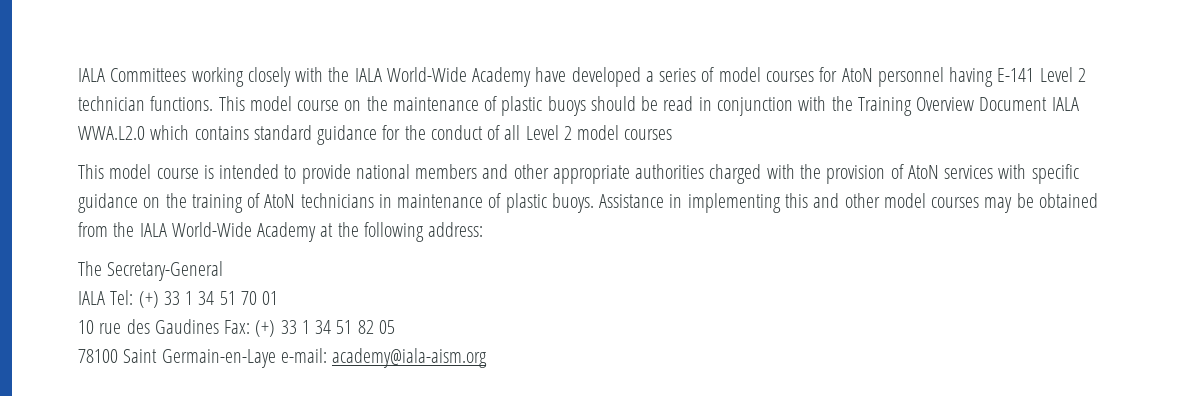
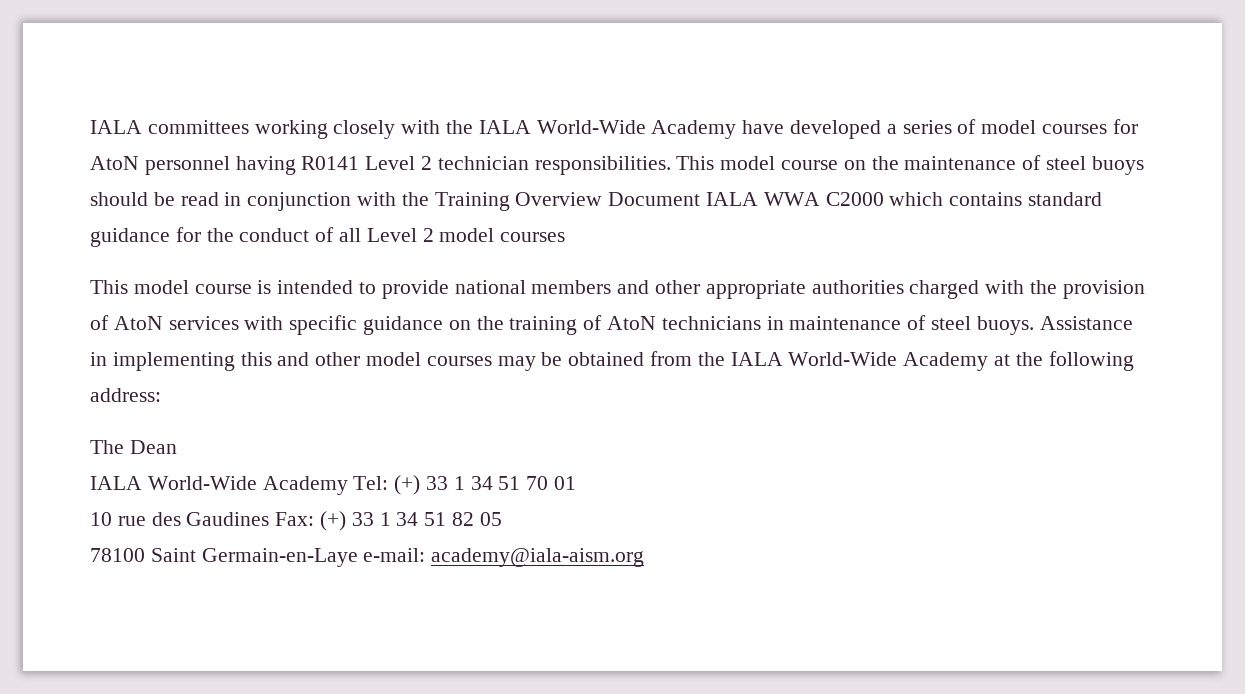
[78,68,187,82] IALA Committees -> [90,120,249,134] IALA committees
[997,68,1035,82] E-141 -> [301,156,360,170] R0141
[150,96,214,111] functions. -> [534,156,671,175] responsibilities.
[501,96,543,116] plastic -> [1046,156,1087,170] steel
[78,126,145,140] WWA.L2.0 -> [763,192,884,206] WWA C2000
[505,193,547,213] plastic -> [931,316,972,330] steel
[107,261,224,281] [78,291,105,305] Secretary-General // IALA -> [129,440,177,454] [90,476,348,495] Dean // IALA World-Wide Academy

